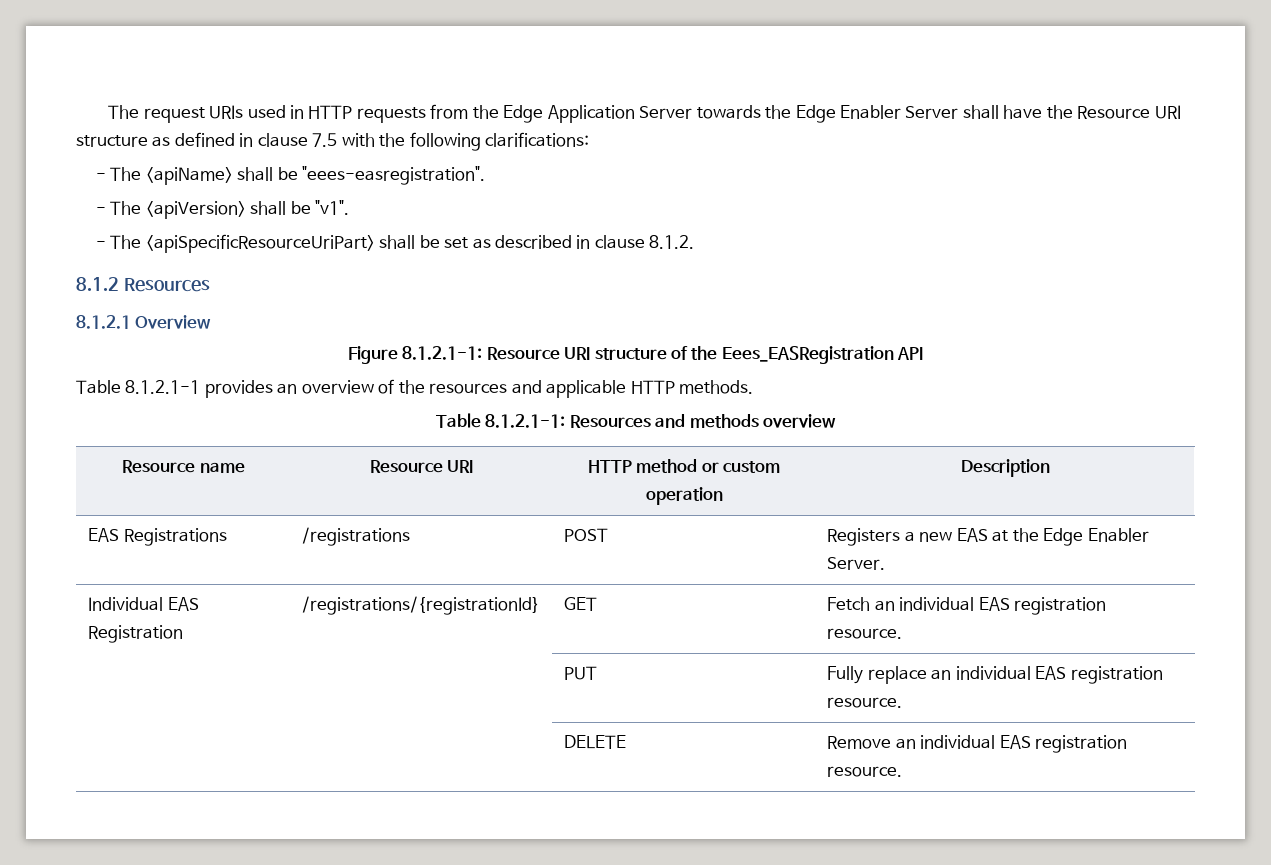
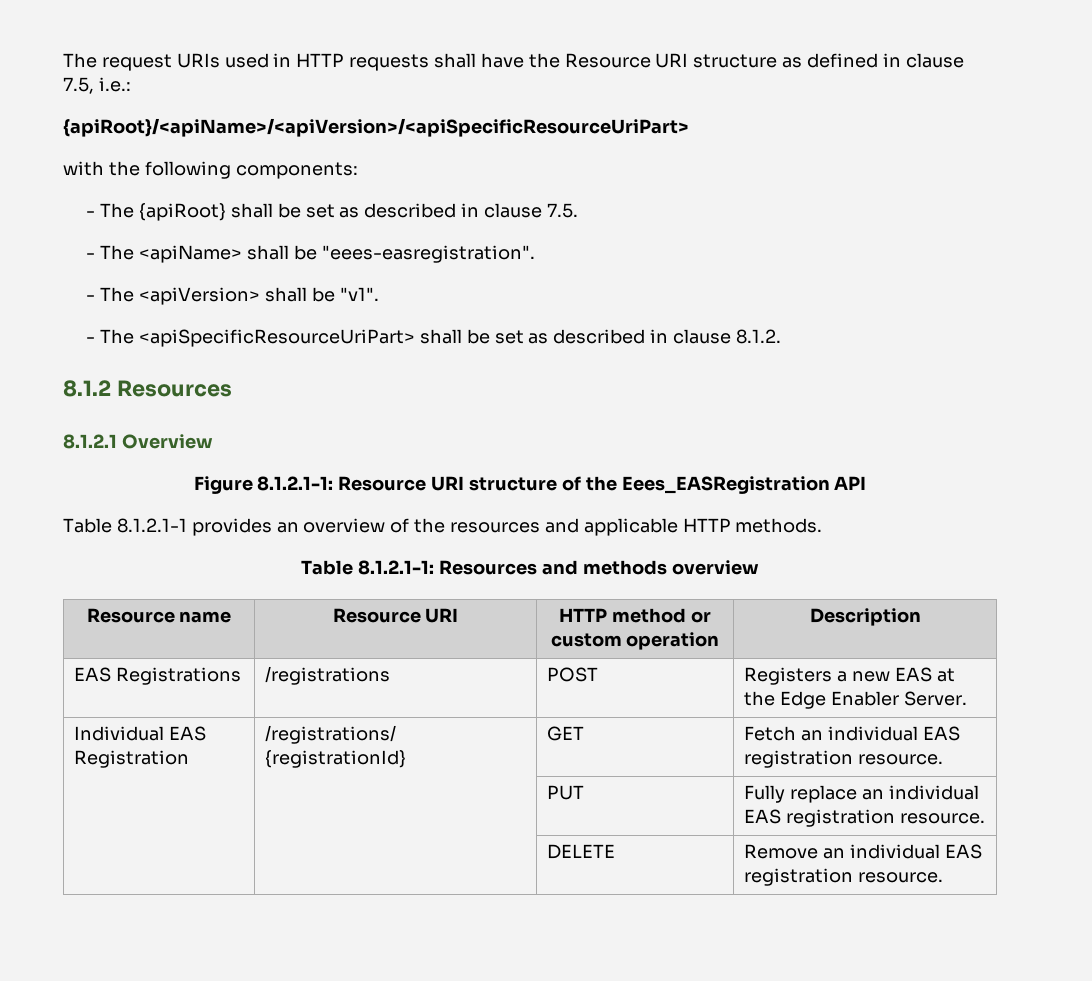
[430,104,959,123] from the Edge Application Server towards the Edge Enabler Server -> (430, 62) none
[312,132,590,151] 7.5 with the following clarifications: -> [63,77,131,94] [63,118,689,137] [63,161,358,179] [86,203,578,221] 7.5, i.e.: // {apiRoot}/<apiName>/<apiVersion>/<apiSpecificResourceUriPart> // with the following components: // - The {apiRoot} shall be set as described in clause 7.5.

